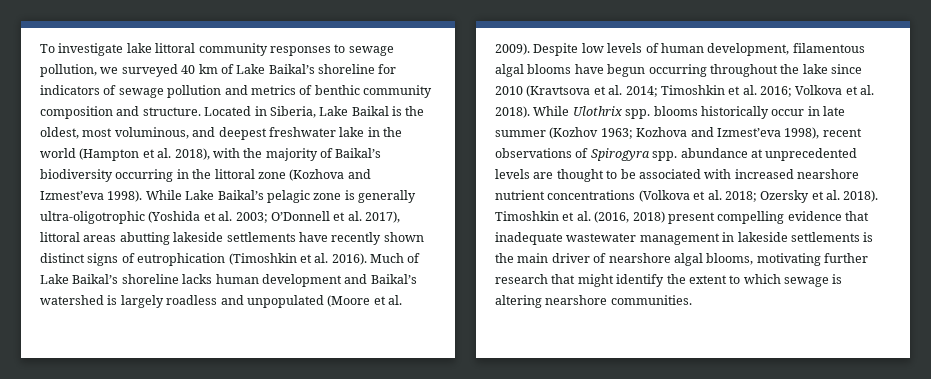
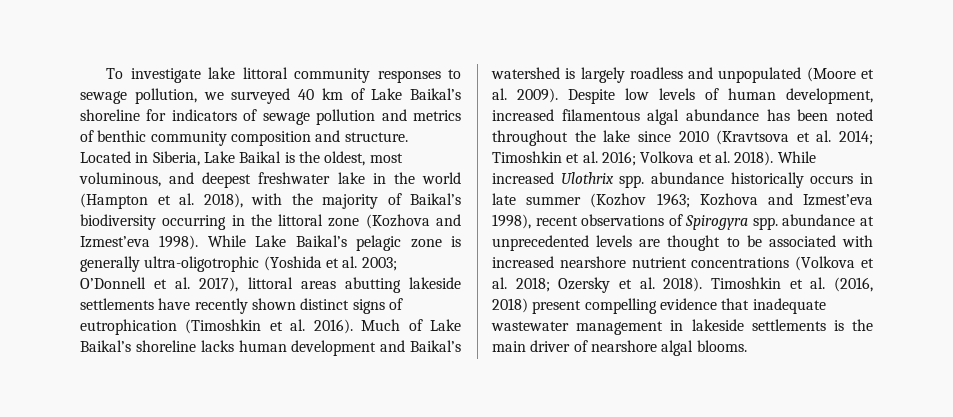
(790, 49) none -> [492,109,554,121] increased
[527,64,707,77] blooms have begun occurring -> [686,109,874,121] abundance has been noted
(570, 111) none -> [492,172,554,184] increased
[653,106,805,119] blooms historically occur -> [651,172,854,188] abundance historically occurs
[706,253,868,266] [495,274,843,287] [495,295,692,308] blooms, motivating further research that might identify the extent to which sewage is altering nearshore communities. -> [696,340,747,352] blooms.

